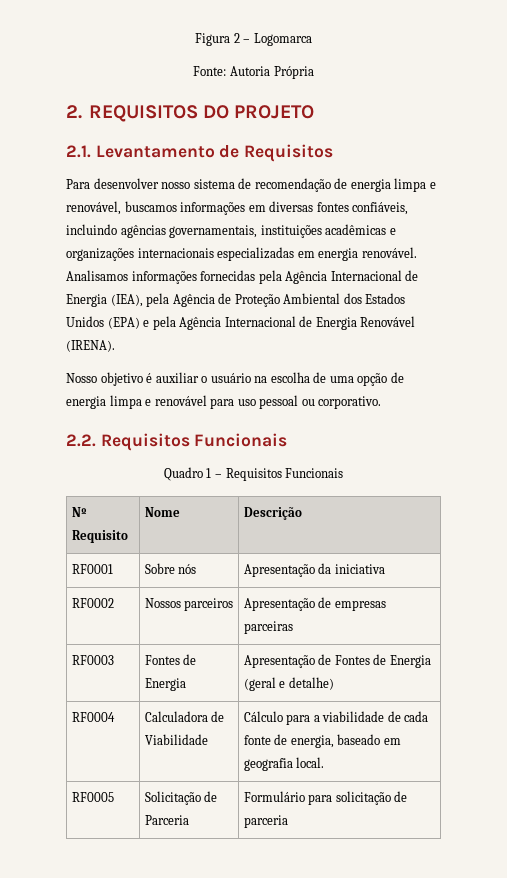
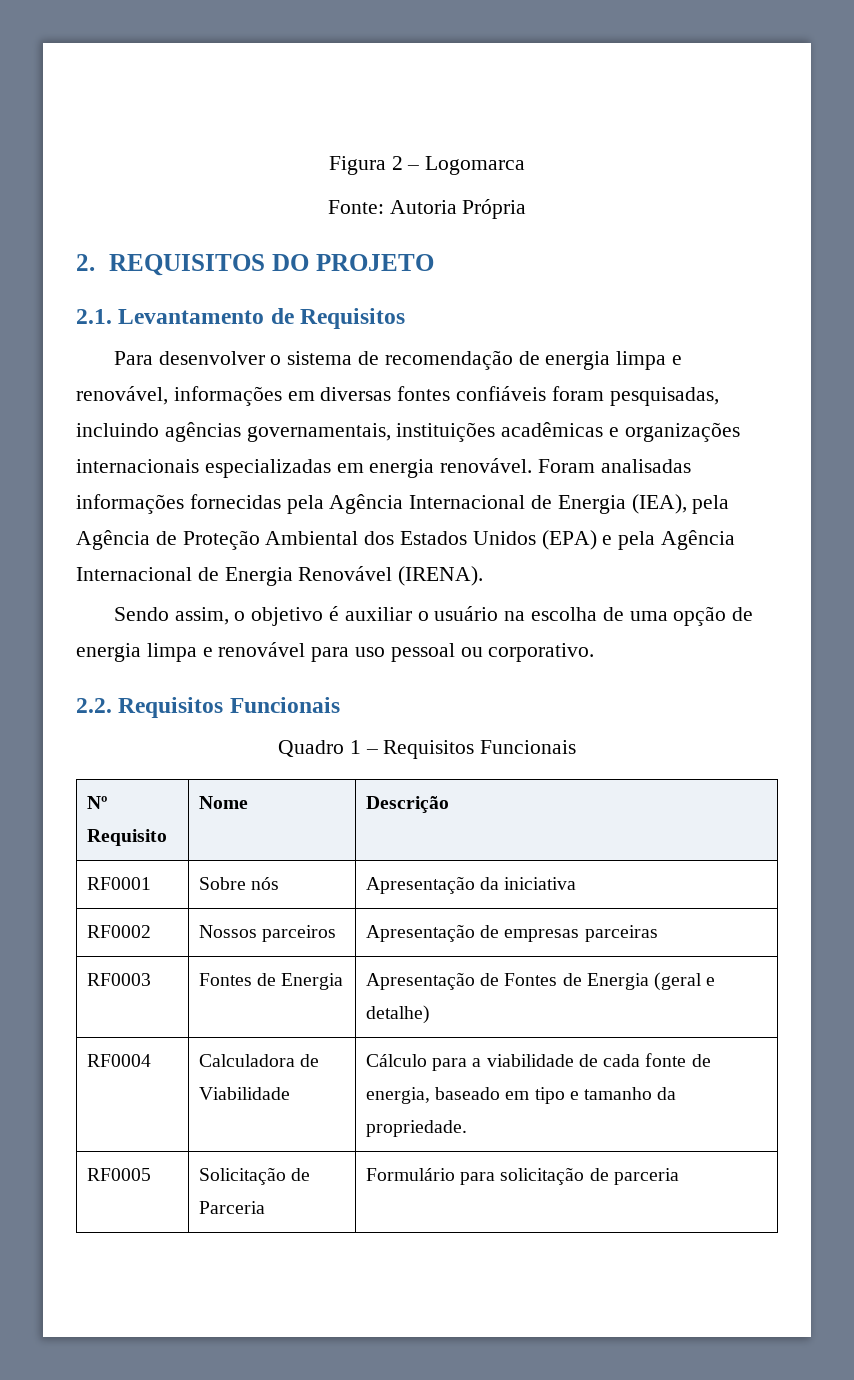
[161,182,191,189] nosso -> [270,355,282,365] o
[124,201,177,212] buscamos -> (168, 395) none
[352,202,409,215] confiáveis, -> [456,386,719,406] confiáveis foram pesquisadas,
[66,270,128,281] Analisamos -> [538,459,691,473] Foram analisadas
[66,373,97,383] Nosso -> [113,607,246,625] Sendo assim, o
[243,757,325,771] geografia local. -> [534,1087,677,1104] [365,1120,467,1137] tipo e tamanho da propriedade.

